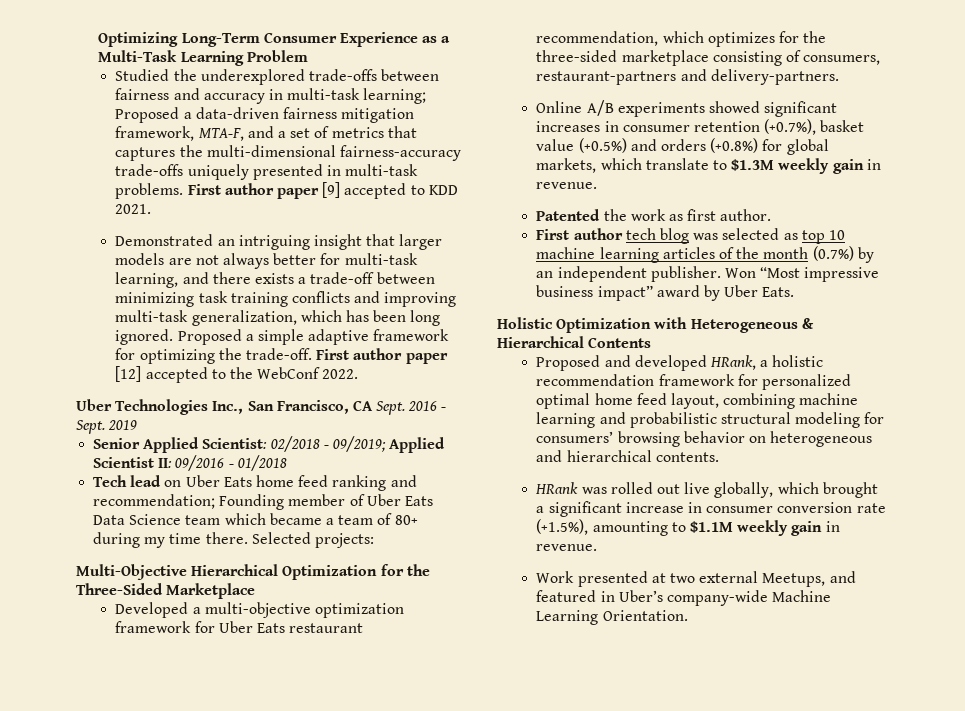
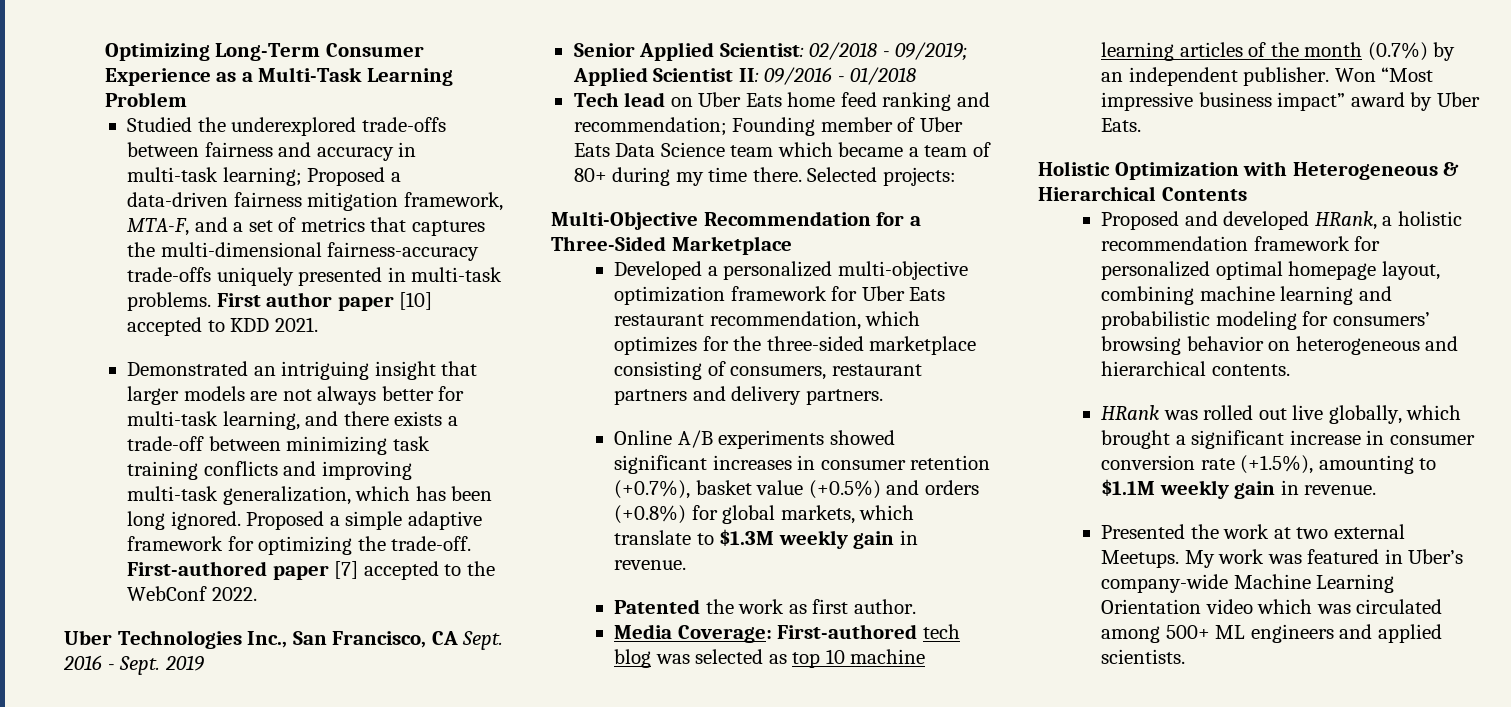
[322,182,341,198] [9] -> [399,292,433,310] [10]
[316,348,448,364] [115,366,142,382] First author paper [12] -> [127,561,359,580] First-authored paper [7]
[191,564,430,580] Hierarchical Optimization for the -> [703,211,921,226] Recommendation for a
(201, 610) none -> [723,261,833,280] personalized
[536,69,839,85] restaurant-partners and delivery-partners. -> [831,364,922,376] [614,386,883,405] restaurant partners and delivery partners.
[536,228,623,240] First author -> [614,624,918,643] Media Coverage: First-authored
[594,393,667,405] home feed -> [1288,261,1377,280] homepage
[720,412,791,424] structural -> (1211, 320) none
[536,571,856,587] Work presented at two external Meetups, and -> [1101,524,1405,539] [1101,549,1302,568] Presented the work at two external Meetups. My work was
[602,610,688,621] Orientation. -> [1101,599,1443,614] [1101,624,1442,643] [1101,649,1186,664] Orientation video which was circulated among 500+ ML engineers and applied scientists.

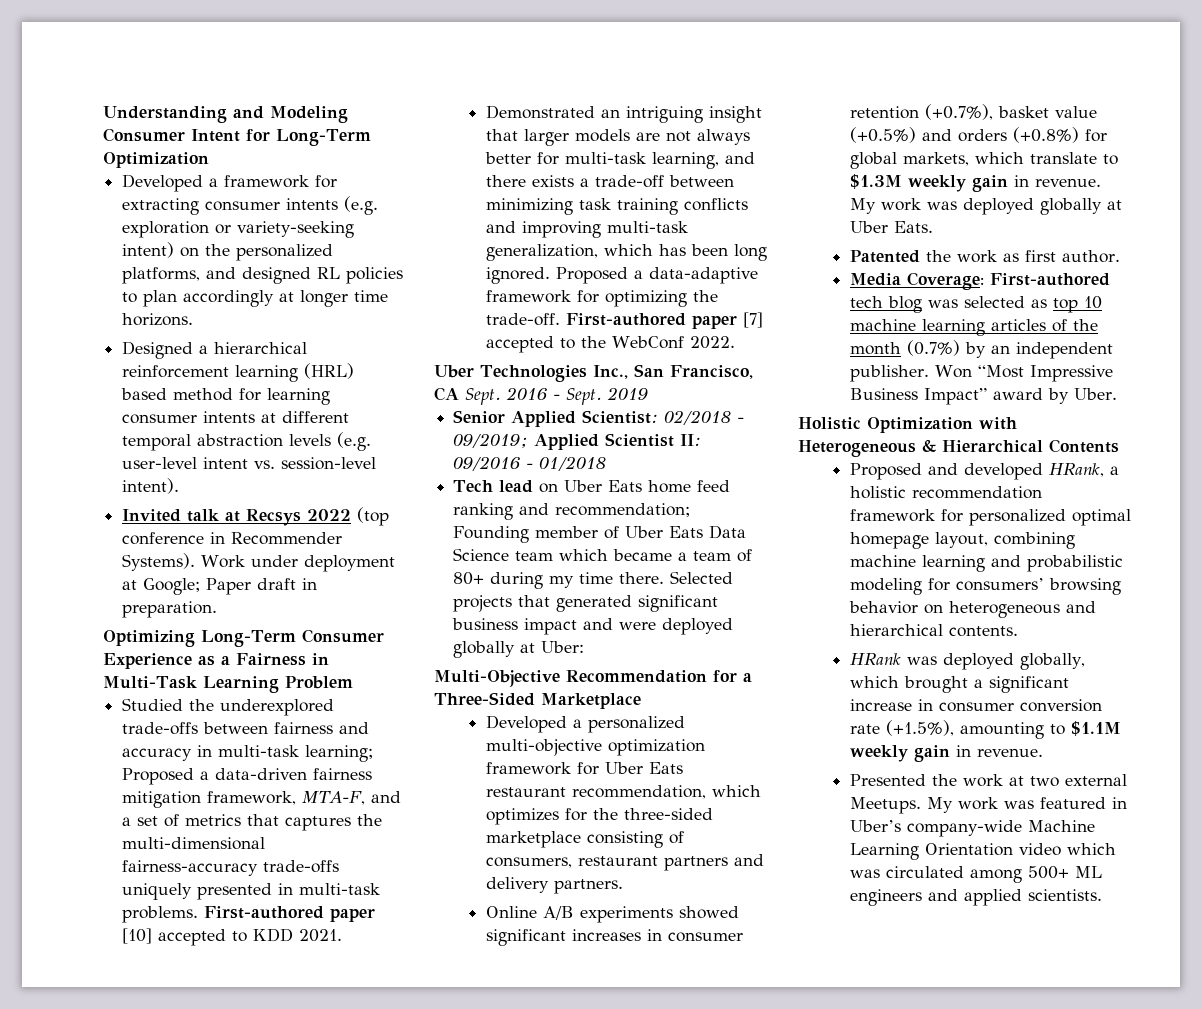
(104, 52) none -> [102,106,348,123] [102,128,371,146] [102,152,209,168] [122,174,338,192] [122,196,379,215] [122,221,355,238] [122,242,334,261] [122,267,404,284] [122,290,389,307] [122,313,194,326] [122,341,308,359] [122,363,355,382] [121,388,331,405] [122,411,350,424] [122,432,372,451] [122,457,377,470] [122,478,180,494] [122,507,390,526] [122,532,343,545] [122,553,396,572] [122,578,318,595] [122,601,218,618] Understanding and Modeling Consumer Intent for Long-Term Optimization // Developed a framework for extracting consumer intents (e.g. exploration or variety-seeking intent) on the personalized platforms, and designed RL policies to plan accordingly at longer time horizons. // Designed a hierarchical reinforcement learning (HRL) based method for learning consumer intents at different temporal abstraction levels (e.g. user-level intent vs. session-level intent). // Invited talk at Recsys 2022 (top conference in Recommender Systems). Work under deployment at Google; Paper draft in preparation. //
(253, 77) none -> [235,653,329,666] Fairness in
[216,292,333,307] First author -> [204,906,325,919] First-authored
[345,511,482,530] simple adaptive -> [649,267,759,284] data-adaptive
[882,167,956,186] projects: -> [453,595,719,612] [452,618,734,635] [453,641,585,658] projects that generated significant business impact and were deployed globally at Uber:
(687, 565) none -> [850,198,1123,215] [850,221,934,233] My work was deployed globally at Uber Eats.
[1101,92,1480,111] [1101,118,1142,132] impressive business impact” award by Uber Eats. -> [1030,365,1114,382] [850,388,1118,405] Impressive Business Impact” award by Uber.
[1203,405,1324,420] rolled out live -> [943,653,1015,670] deployed

